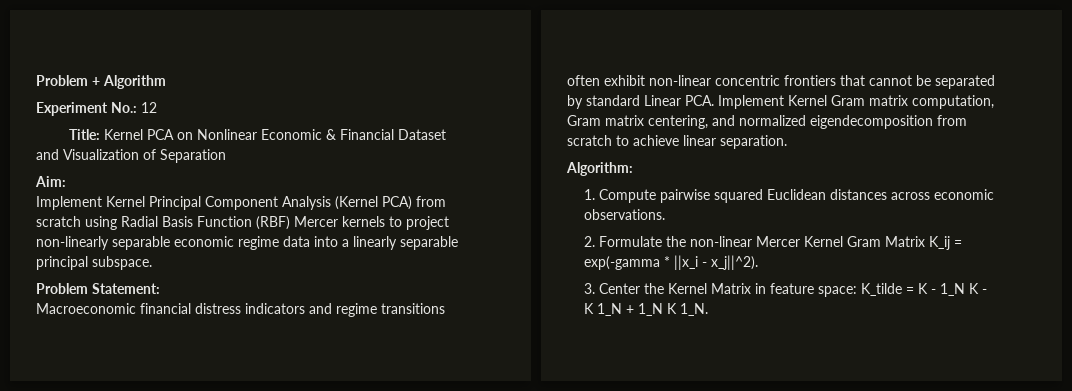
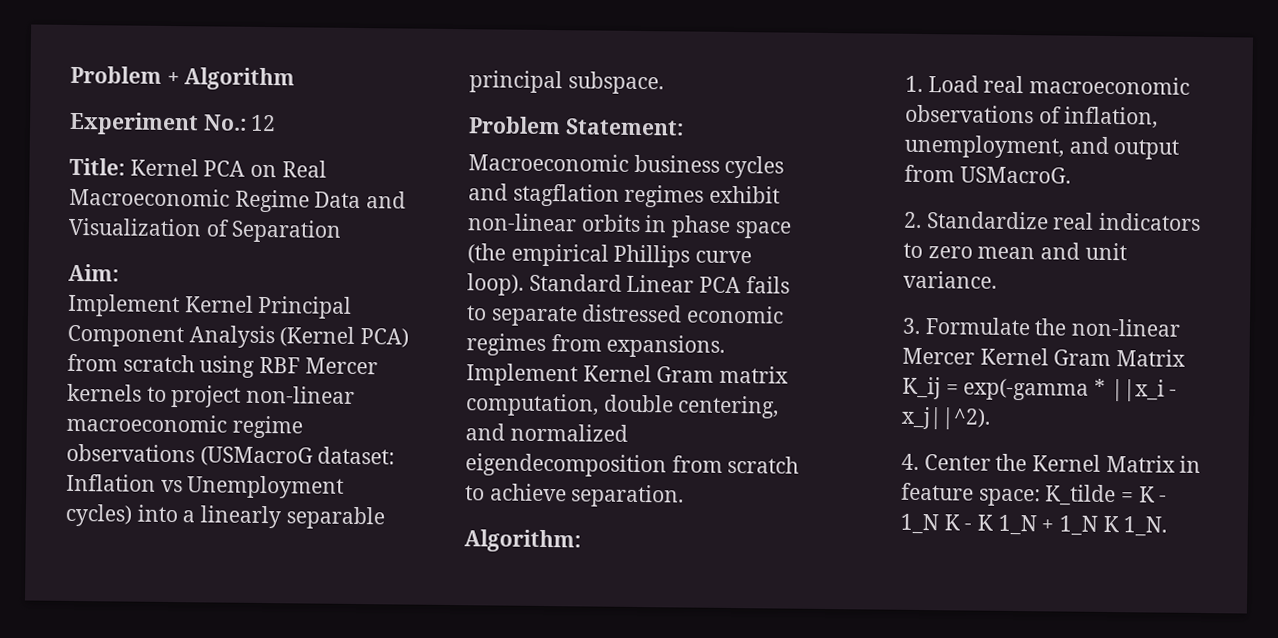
[197,129,447,140] Nonlinear Economic & Financial Dataset -> [281,160,327,178] [69,187,362,213] Real Macroeconomic Regime Data
[121,216,449,230] [36,236,310,250] Radial Basis Function (RBF) Mercer kernels to project non-linearly separable economic regime data -> [259,356,378,375] [67,383,356,408] [66,413,303,439] [66,443,396,467] [66,473,345,499] [65,503,132,527] RBF Mercer kernels to project non-linear macroeconomic regime observations (USMacroG dataset: Inflation vs Unemployment cycles)
[140,303,445,317] [567,75,995,89] [567,95,714,109] financial distress indicators and regime transitions often exhibit non-linear concentric frontiers that cannot be separated by standard Linear PCA. -> [633,154,785,179] [468,183,781,208] [467,213,792,239] [467,243,753,268] [467,273,790,296] [466,304,785,327] [466,333,726,358] business cycles and stagflation regimes exhibit non-linear orbits in phase space (the empirical Phillips curve loop). Standard Linear PCA fails to separate distressed economic regimes from expansions.
[567,115,644,126] Gram matrix -> [603,394,674,413] double
[683,135,716,146] linear -> (567, 492) none
[599,189,995,203] [584,209,666,220] [584,236,596,247] Compute pairwise squared Euclidean distances across economic observations. // 2. -> [927,75,1191,95] [905,104,1159,129] [904,134,1180,160] [904,164,1071,184] [903,211,1202,231] [903,242,1127,261] [903,270,998,289] [902,317,922,335] Load real macroeconomic observations of inflation, unemployment, and output from USMacroG. // 2. Standardize real indicators to zero mean and unit variance. // 3.
[584,283,596,294] 3. -> [901,453,920,470] 4.

